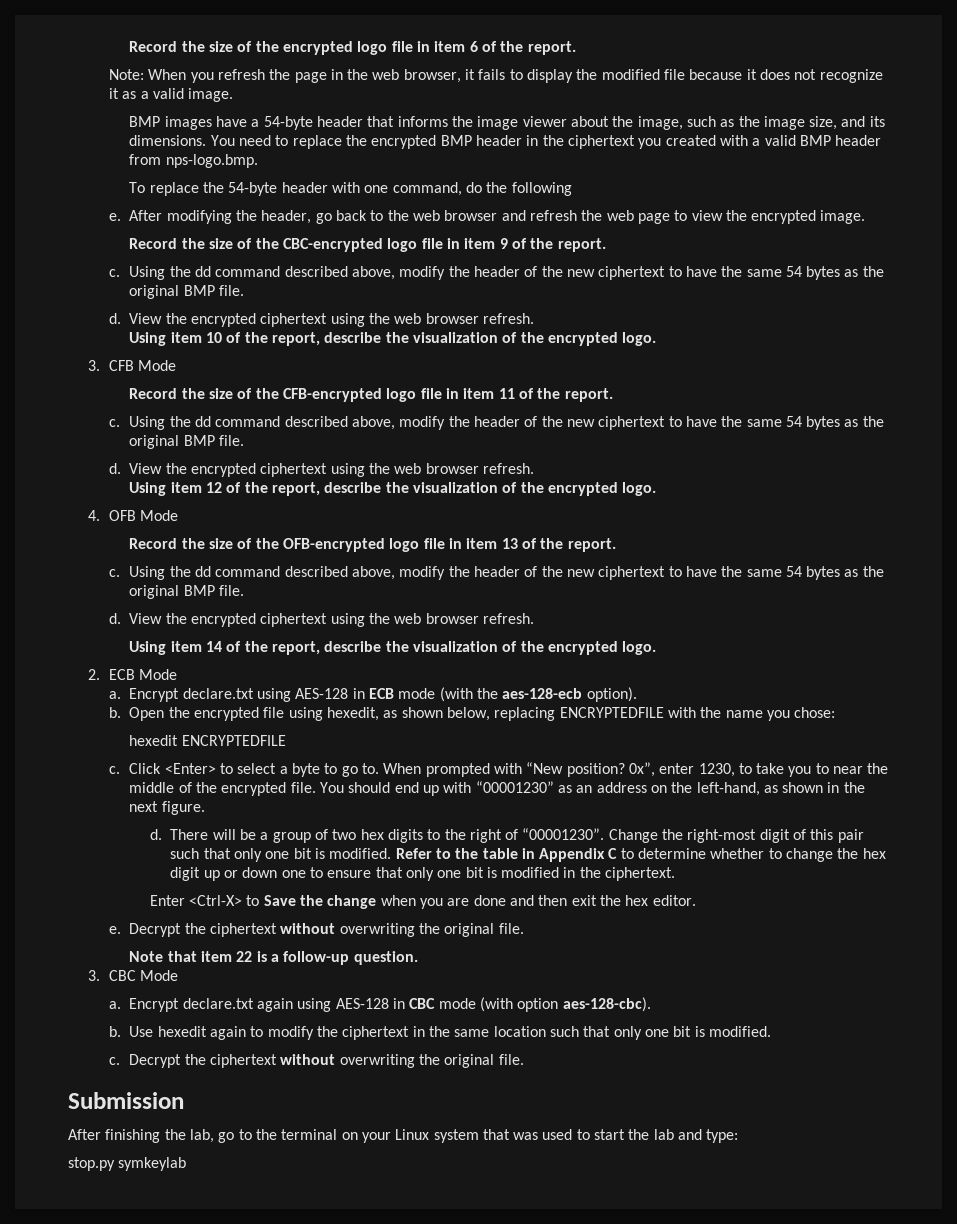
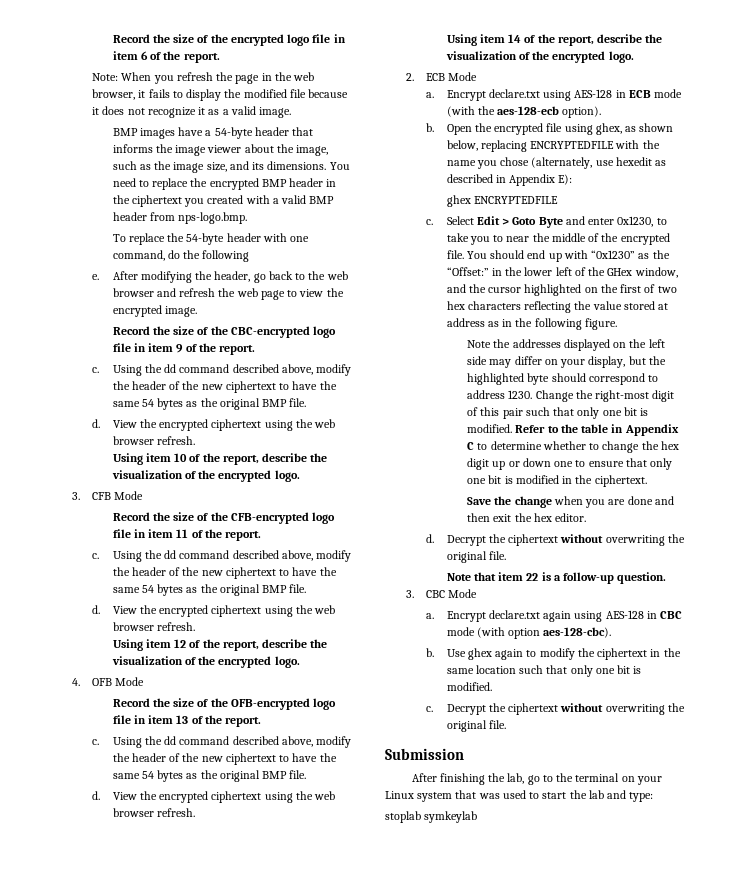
[326,707,379,721] hexedit, -> [595,123,622,135] ghex,
[794,707,836,718] [129,735,286,746] [108,762,735,777] chose: // hexedit ENCRYPTEDFILE // c. Click <Enter> to select a byte to go to. When prompted with “New position? 0x”, enter 1230, -> [500,157,667,169] [446,174,573,186] [446,195,558,207] [426,216,654,228] chose (alternately, use hexedit as described in Appendix E): // ghex ENCRYPTEDFILE // c. Select Edit > Goto Byte and enter 0x1230,
[475,781,865,796] [129,801,205,815] [149,828,605,843] “00001230” as an address on the left-hand, as shown in the next figure. // d. There will be a group of two hex digits to the right of “00001230”. -> [591,250,670,259] [446,267,678,278] [446,284,677,296] [446,301,669,313] [446,318,617,330] [467,339,665,351] [467,356,666,368] [467,373,659,385] [467,390,533,399] “0x1230” as the “Offset:” in the lower left of the GHex window, and the cursor highlighted on the first of two hex characters reflecting the value stored at address as in the following figure. // Note the addresses displayed on the left side may differ on your display, but the highlighted byte should correspond to address 1230.
[149,895,260,906] Enter <Ctrl-X> to -> (647, 481) none
[108,926,121,934] e. -> [426,534,435,543] d.
[157,1026,207,1037] hexedit -> [467,648,492,660] ghex
[68,1157,115,1171] stop.py -> [385,811,421,823] stoplab

